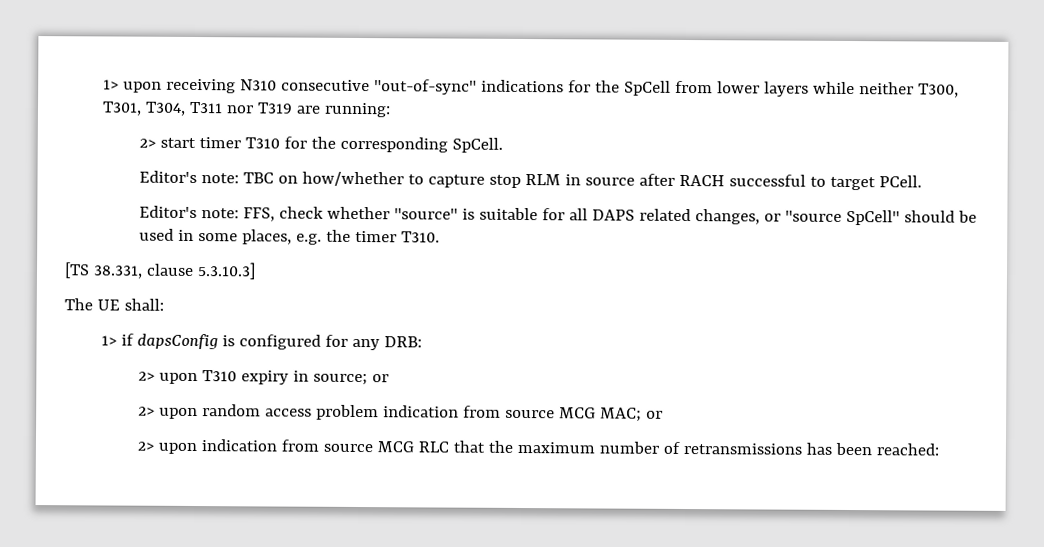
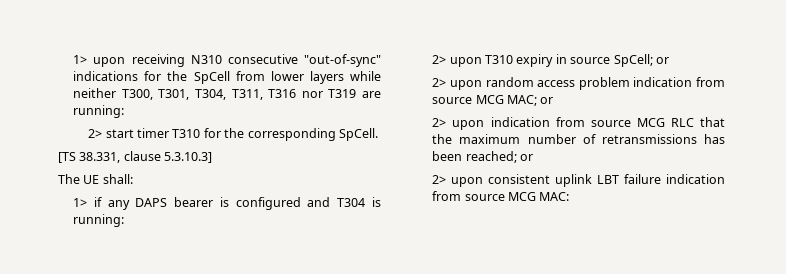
[188,101,223,114] T311 -> [231,89,297,100] T311, T316
[138,170,922,191] [138,205,977,226] [138,228,440,245] // Editor's note: TBC on how/whether to capture stop RLM in source after RACH successful to target PCell. // Editor's note: FFS, check whether "source" is suitable for all DAPS related changes, or "source SpCell" should be used in some places, e.g. the timer T310. -> (378, 134) none
[136,333,422,351] dapsConfig is configured for any DRB: -> [107,197,381,210] [73,214,125,227] any DAPS bearer is configured and T304 is running:
[312,373,368,386] source; -> [570,54,653,67] source SpCell;
[875,443,939,456] reached: -> [465,151,534,163] [432,174,725,187] [432,191,570,201] reached; or // 2> upon consistent uplink LBT failure indication from source MCG MAC:

